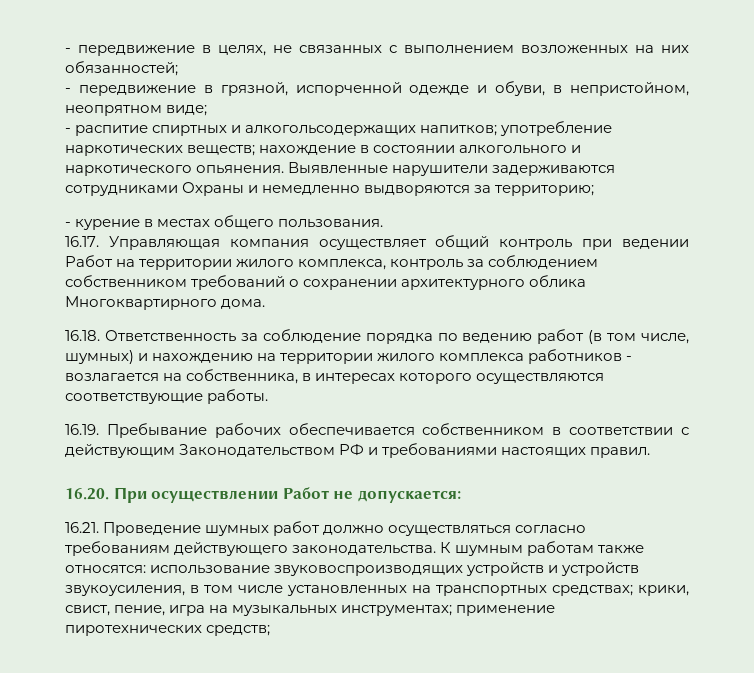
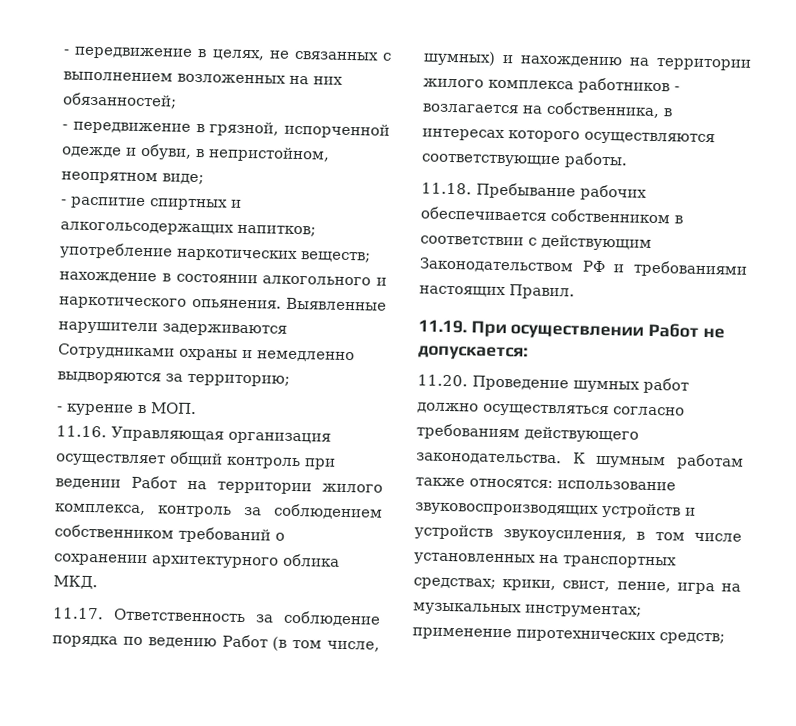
[65,182,245,196] сотрудниками Охраны -> [58,343,238,361] Сотрудниками охраны
[157,215,384,229] [65,236,309,250] местах общего пользования. // 16.17. Управляющая компания -> [150,402,197,415] [56,425,331,445] МОП. // 11.16. Управляющая организация
[65,296,266,310] [65,330,100,341] Многоквартирного дома. // 16.18. -> [53,575,98,590] [52,607,104,620] МКД. // 11.17.
[537,329,585,344] работ -> [221,634,268,648] Работ
[65,424,99,435] 16.19. -> [421,182,472,195] 11.18.
[590,447,651,458] [65,488,109,500] правил. // 16.20. -> [509,284,575,300] [418,319,467,334] Правил. // 11.19.
[65,522,99,533] 16.21. -> [417,374,468,387] 11.20.

